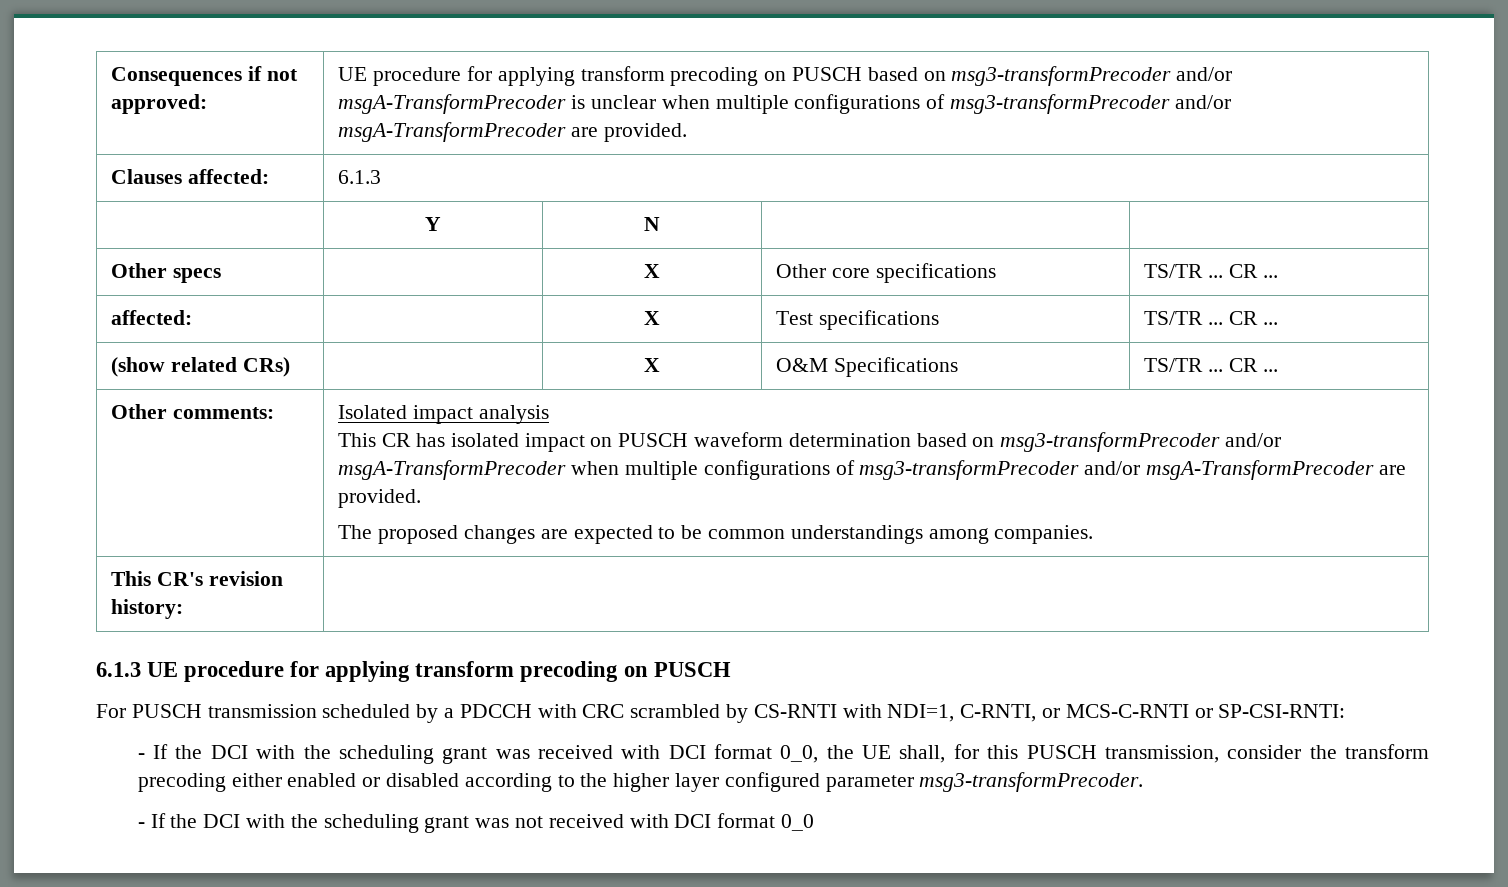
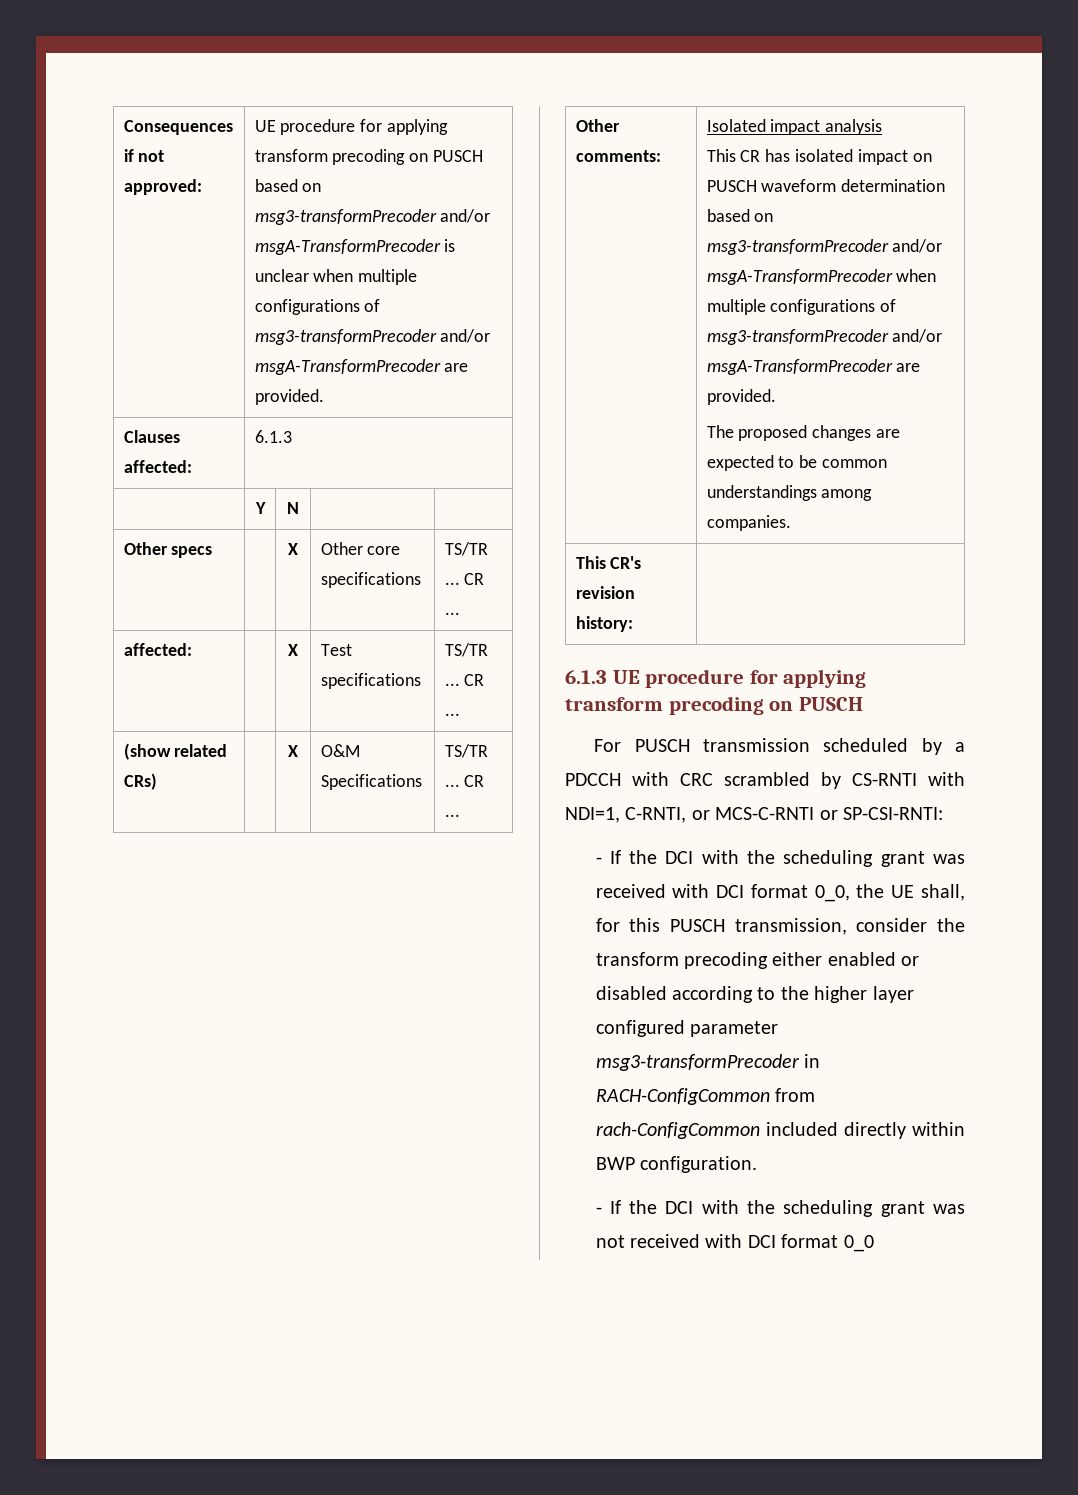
[919,772,1144,792] msg3-transformPrecoder. -> [595,1054,820,1071] [595,1088,815,1105] [595,1122,965,1139] [595,1156,757,1173] msg3-transformPrecoder in RACH-ConfigCommon from rach-ConfigCommon included directly within BWP configuration.

